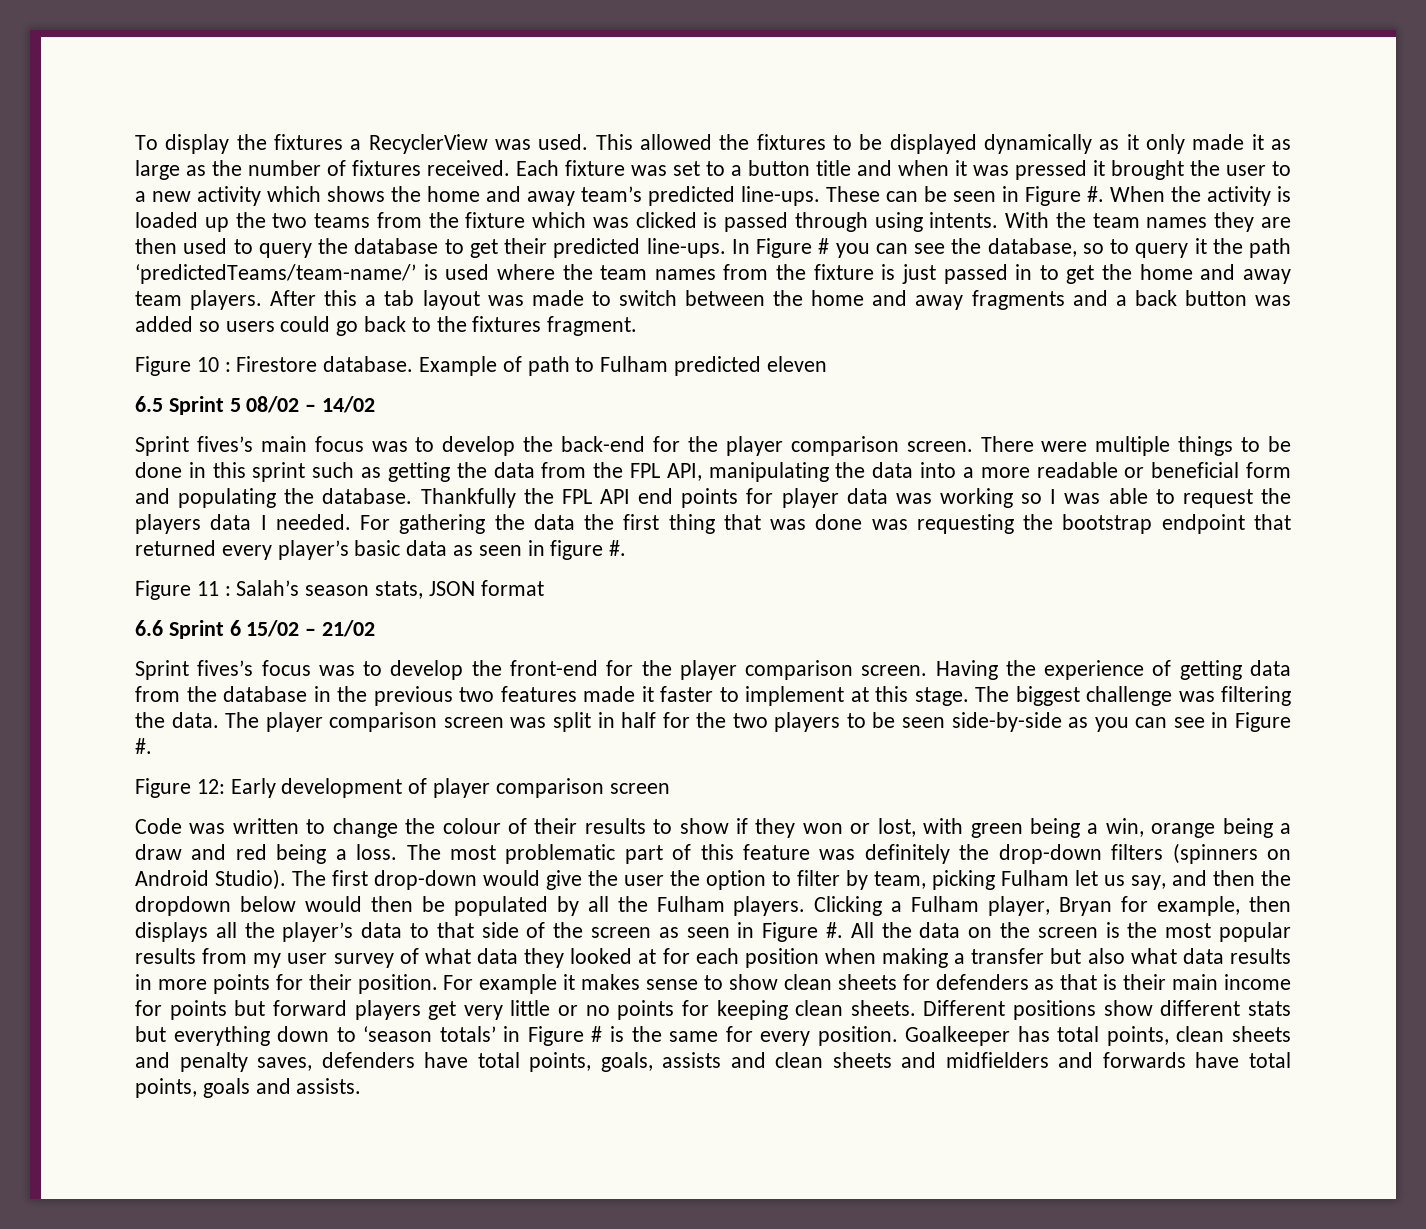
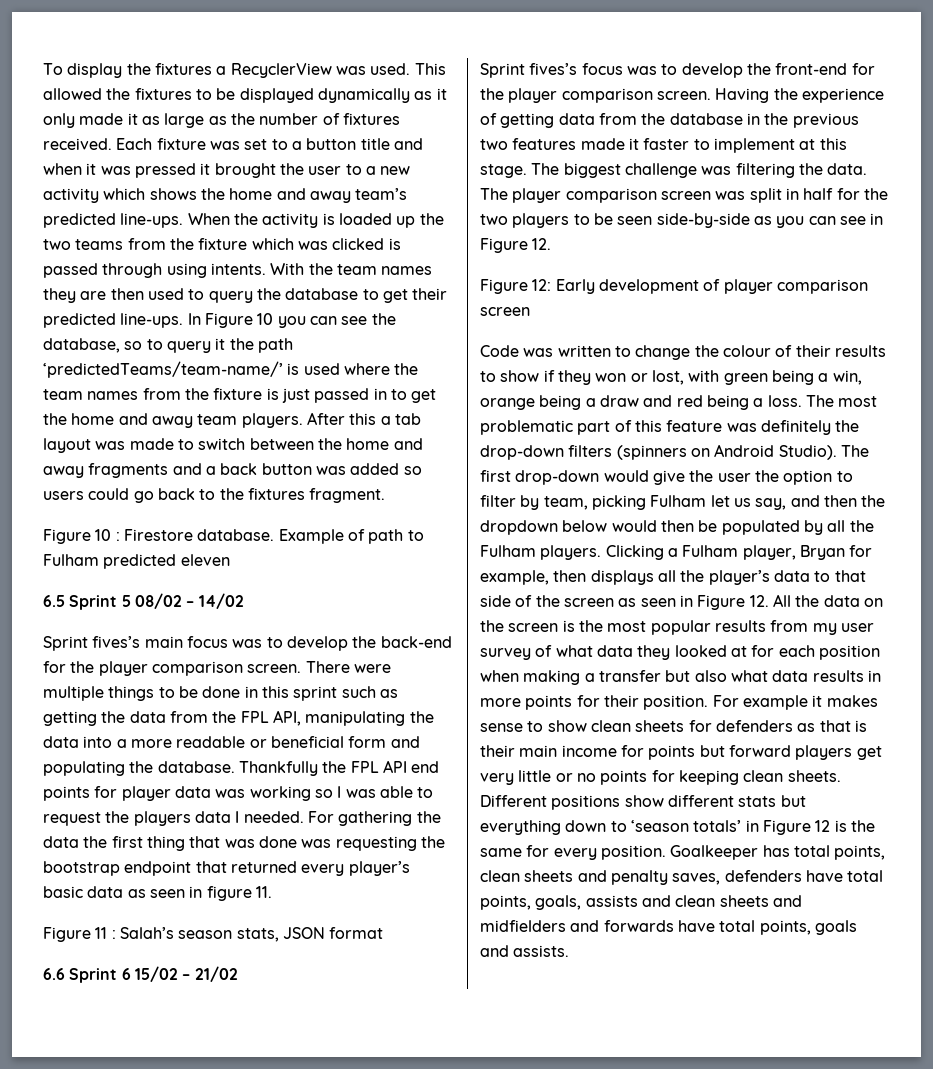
[826,186,1104,206] These can be seen in Figure #. -> (184, 220) none
[818,238,830,254] # -> [257,313,274,325] 10
[609,540,627,556] #. -> [255,886,272,898] 11.
[135,738,152,754] #. -> [532,238,552,250] 12.
[825,922,843,938] #. -> [749,595,769,607] 12.
[591,1026,603,1042] # -> [815,820,831,832] 12

